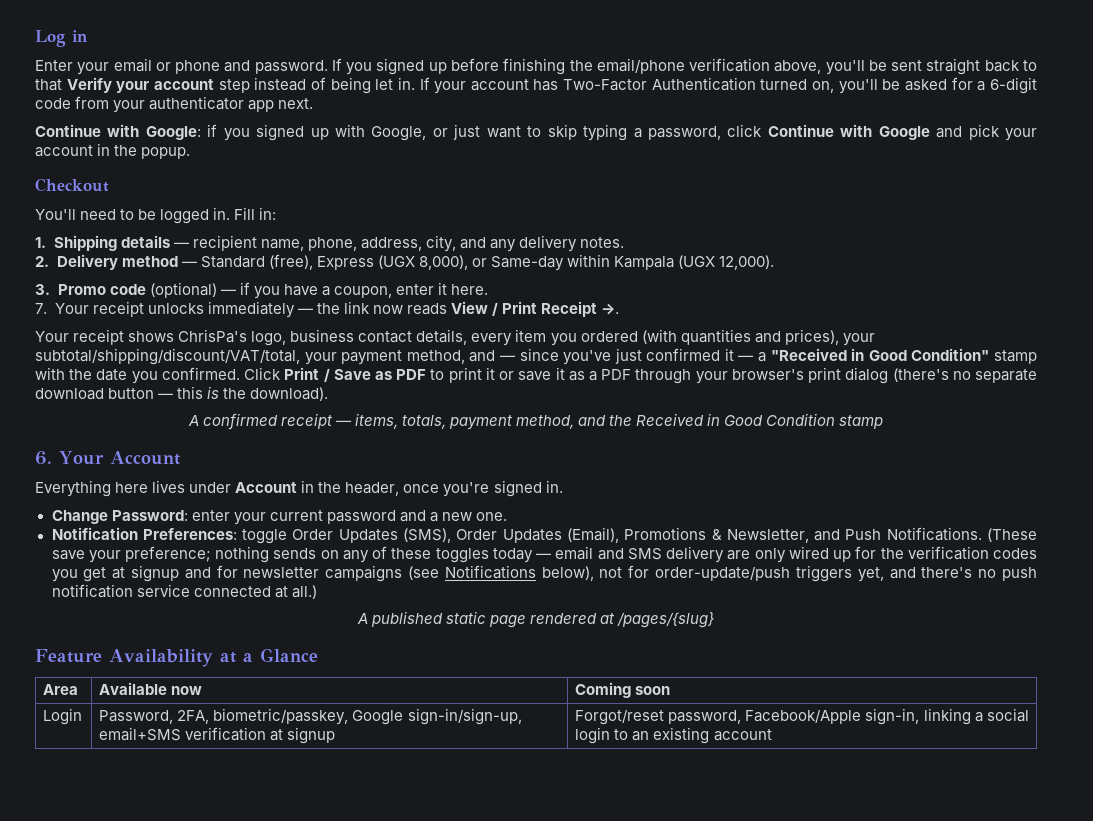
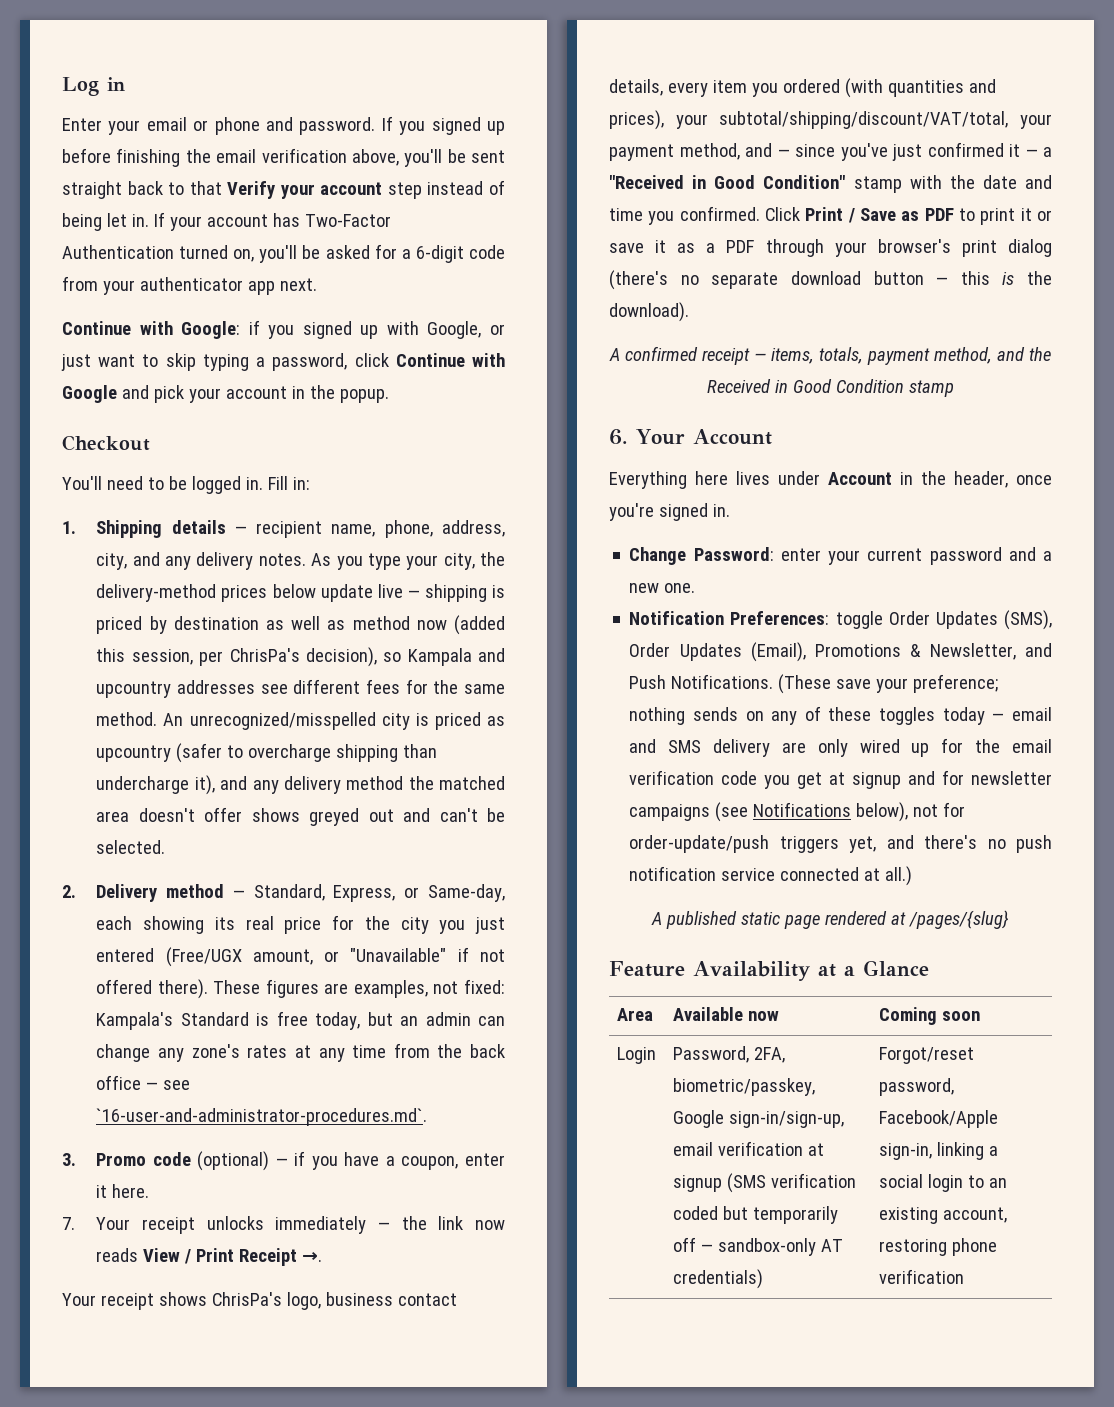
[596,58,685,74] email/phone -> [216,149,257,163] email
[35,254,775,271] // 2. Delivery method — Standard (free), Express (UGX 8,000), or Same-day within Kampala (UGX 12,000). -> [311,552,505,570] [96,584,506,602] [96,615,505,635] [96,647,505,667] [96,679,505,698] [96,712,505,730] [96,743,438,763] [96,775,505,795] [96,807,505,826] [96,840,166,854] [62,884,505,902] [96,915,506,934] [96,947,505,967] [96,979,505,999] [96,1011,505,1030] [96,1043,505,1062] [96,1075,191,1090] [96,1108,428,1126] As you type your city, the delivery-method prices below update live — shipping is priced by destination as well as method now (added this session, per ChrisPa's decision), so Kampala and upcountry addresses see different fees for the same method. An unrecognized/misspelled city is priced as upcountry (safer to overcharge shipping than undercharge it), and any delivery method the matched area doesn't offer shows greyed out and can't be selected. // 2. Delivery method — Standard, Express, or Same-day, each showing its real price for the city you just entered (Free/UGX amount, or "Unavailable" if not offered there). These figures are examples, not fixed: Kampala's Standard is free today, but an admin can change any zone's rates at any time from the back office — see `16-user-and-administrator-procedures.md`.
(128, 375) none -> [1025,175,1052,189] [609,208,643,221] and time
[907,546,1038,560] verification codes -> [1012,739,1052,753] [629,770,758,785] email verification code
[99,727,182,741] email+SMS -> [673,1142,714,1156] email
(336, 735) none -> [726,1173,856,1193] [673,1206,838,1224] [673,1237,843,1256] [673,1269,764,1289] (SMS verification coded but temporarily off — sandbox-only AT credentials)
[713,729,772,741] account -> [942,1207,1007,1223] [879,1238,997,1256] [879,1269,965,1284] account, restoring phone verification

